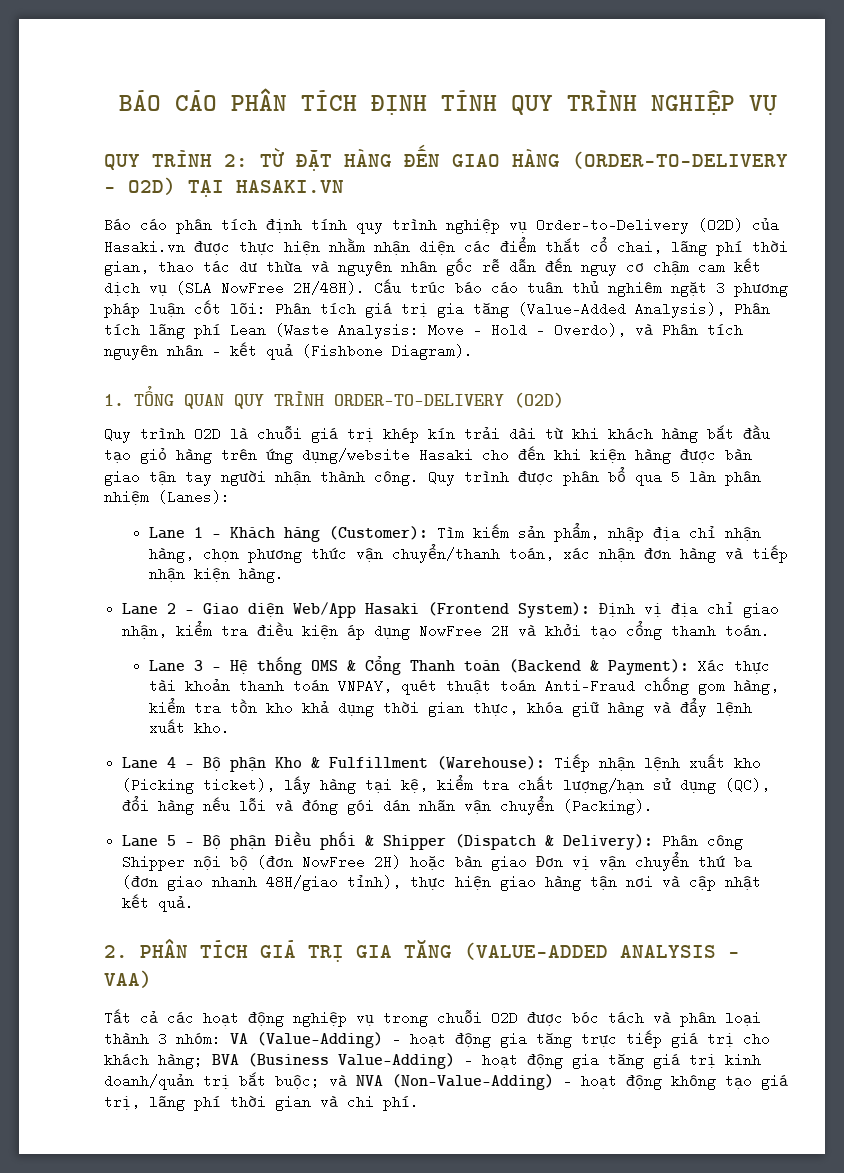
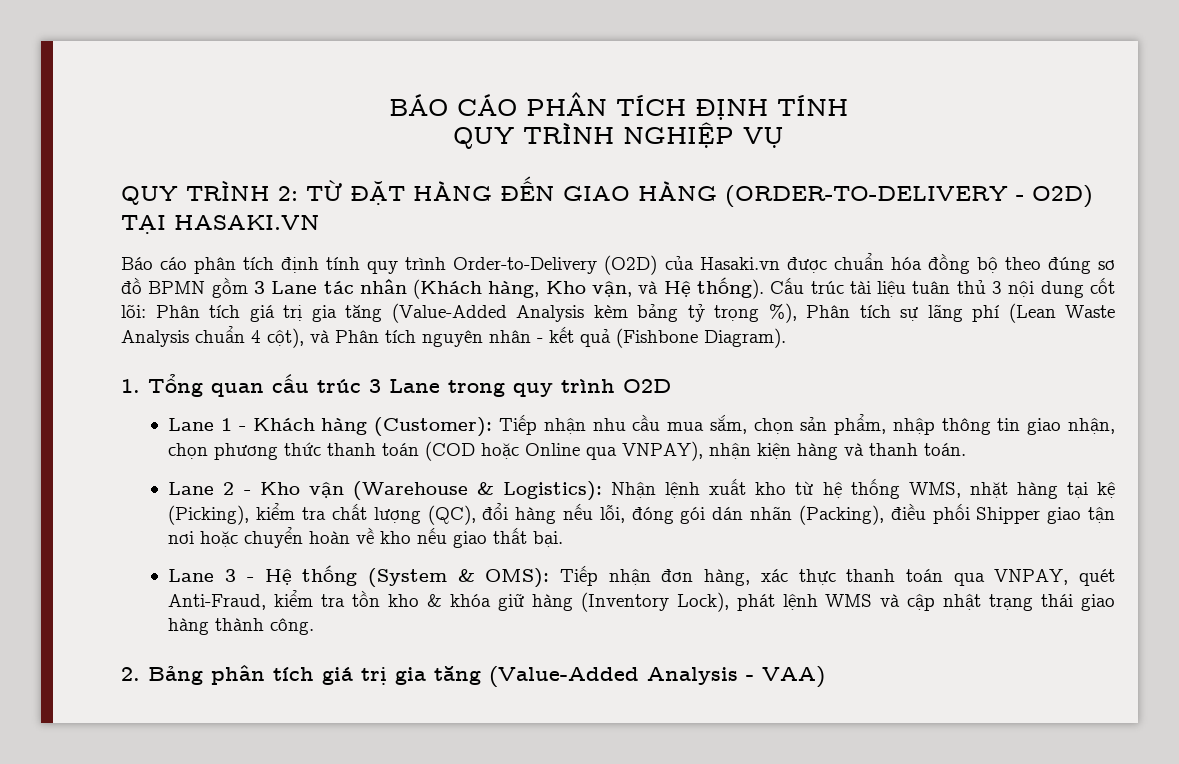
(497, 100) none -> (848, 105) //
[446,219,527,234] nghiệp vụ -> (447, 263) none
[239,237,788,256] [104,258,761,276] [104,279,788,297] [104,303,185,318] thực hiện nhằm nhận diện các điểm thắt cổ chai, lãng phí thời gian, thao tác dư thừa và nguyên nhân gốc rễ dẫn đến nguy cơ chậm cam kết dịch vụ (SLA NowFree 2H/48H). Cấu trúc báo cáo tuân thủ nghiêm ngặt 3 phương pháp luận -> [833,253,1116,274] [121,277,1084,299] chuẩn hóa đồng bộ theo đúng sơ đồ BPMN gồm 3 Lane tác nhân (Khách hàng, Kho vận, và Hệ thống). Cấu trúc tài liệu tuân thủ 3 nội dung
[635,302,770,318] [104,323,626,339] Analysis), Phân tích lãng phí Lean (Waste Analysis: Move - Hold - Overdo), -> [516,303,1115,323] [121,326,304,348] Analysis kèm bảng tỷ trọng %), Phân tích sự lãng phí (Lean Waste Analysis chuẩn 4 cột),
[134,386,564,409] [104,425,770,443] [104,446,752,464] [104,467,761,486] [104,490,230,505] TỔNG QUAN QUY TRÌNH ORDER-TO-DELIVERY (O2D) // Quy trình O2D là chuỗi giá trị khép kín trải dài từ khi khách hàng bắt đầu tạo giỏ hàng trên ứng dụng/website Hasaki cho đến khi kiện hàng được bàn giao tận tay người nhận thành công. Quy trình được phân bổ qua 5 làn phân nhiệm (Lanes): -> [148,374,671,397] Tổng quan cấu trúc 3 Lane trong quy trình O2D
[436,523,761,542] [148,544,788,563] [148,567,284,583] [122,602,780,618] [122,621,771,640] Tìm kiếm sản phẩm, nhập địa chỉ nhận hàng, chọn phương thức vận chuyển/thanh toán, xác nhận đơn hàng và tiếp nhận kiện hàng. // Lane 2 - Giao diện Web/App Hasaki (Frontend System): Định vị địa chỉ giao nhận, kiểm tra điều kiện áp dụng NowFree 2H và khởi tạo cổng thanh toán. -> [499,414,1115,435] [168,441,967,461] [168,478,1116,501] [168,503,1116,525] [168,527,564,548] Tiếp nhận nhu cầu mua sắm, chọn sản phẩm, nhập thông tin giao nhận, chọn phương thức thanh toán (COD hoặc Online qua VNPAY), nhận kiện hàng và thanh toán. // Lane 2 - Kho vận (Warehouse & Logistics): Nhận lệnh xuất kho từ hệ thống WMS, nhặt hàng tại kệ (Picking), kiểm tra chất lượng (QC), đổi hàng nếu lỗi, đóng gói dán nhãn (Packing), điều phối Shipper giao tận nơi hoặc chuyển hoàn về kho nếu giao thất bại.
[310,656,770,675] [148,679,329,693] OMS & Cổng Thanh toán (Backend & Payment): Xác thực tài khoản thanh toán -> [367,565,985,588] (System & OMS): Tiếp nhận đơn hàng, xác thực thanh toán qua
[445,677,779,695] [148,698,752,717] [148,719,230,735] [122,754,762,772] [122,775,771,794] [122,796,654,815] [122,831,744,850] [122,852,753,871] [122,875,762,891] [122,894,195,912] [104,938,740,962] [104,970,152,988] [104,1009,761,1027] [104,1030,770,1048] [104,1053,761,1069] [104,1072,788,1090] [104,1095,419,1111] thuật toán Anti-Fraud chống gom hàng, kiểm tra tồn kho khả dụng thời gian thực, khóa giữ hàng và đẩy lệnh xuất kho. // Lane 4 - Bộ phận Kho & Fulfillment (Warehouse): Tiếp nhận lệnh xuất kho (Picking ticket), lấy hàng tại kệ, kiểm tra chất lượng/hạn sử dụng (QC), đổi hàng nếu lỗi và đóng gói dán nhãn vận chuyển (Packing). // Lane 5 - Bộ phận Điều phối & Shipper (Dispatch & Delivery): Phân công Shipper nội bộ (đơn NowFree 2H) hoặc bàn giao Đơn vị vận chuyển thứ ba (đơn giao nhanh 48H/giao tỉnh), thực hiện giao hàng tận nơi và cập nhật kết quả. // 2. PHÂN TÍCH GIÁ TRỊ GIA TĂNG (VALUE-ADDED ANALYSIS - VAA) // Tất cả các hoạt động nghiệp vụ trong chuỗi O2D được bóc tách và phân loại thành 3 nhóm: VA (Value-Adding) - hoạt động gia tăng trực tiếp giá trị cho khách hàng; BVA (Business Value-Adding) - hoạt động gia tăng giá trị kinh doanh/quản trị bắt buộc; và NVA (Non-Value-Adding) - hoạt động không tạo giá trị, lãng phí thời gian và chi phí. -> [168,590,1115,612] [168,618,315,635] [121,665,825,688] Anti-Fraud, kiểm tra tồn kho & khóa giữ hàng (Inventory Lock), phát lệnh WMS và cập nhật trạng thái giao hàng thành công. // 2. Bảng phân tích giá trị gia tăng (Value-Added Analysis - VAA)

